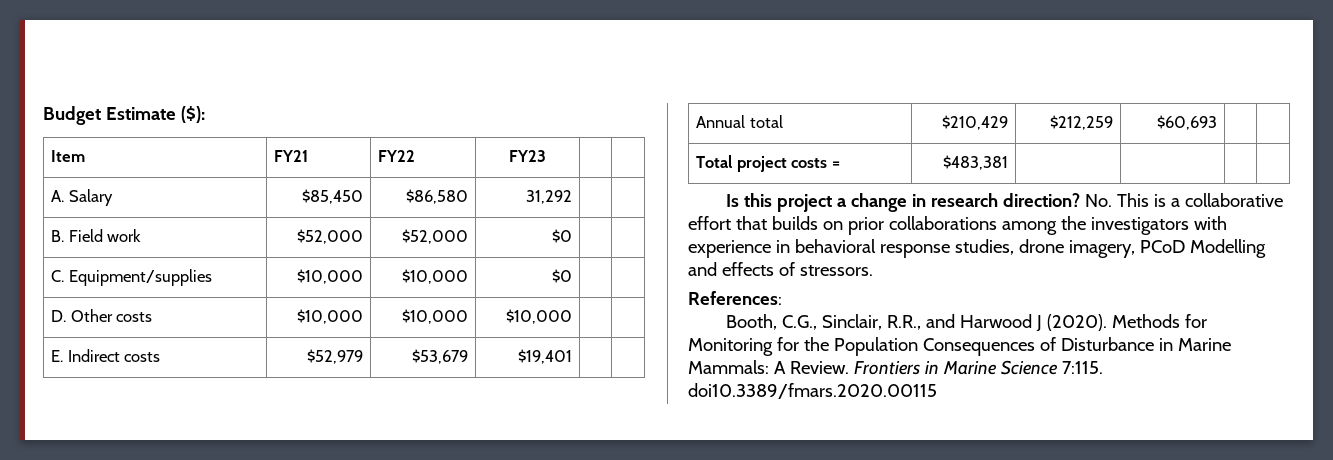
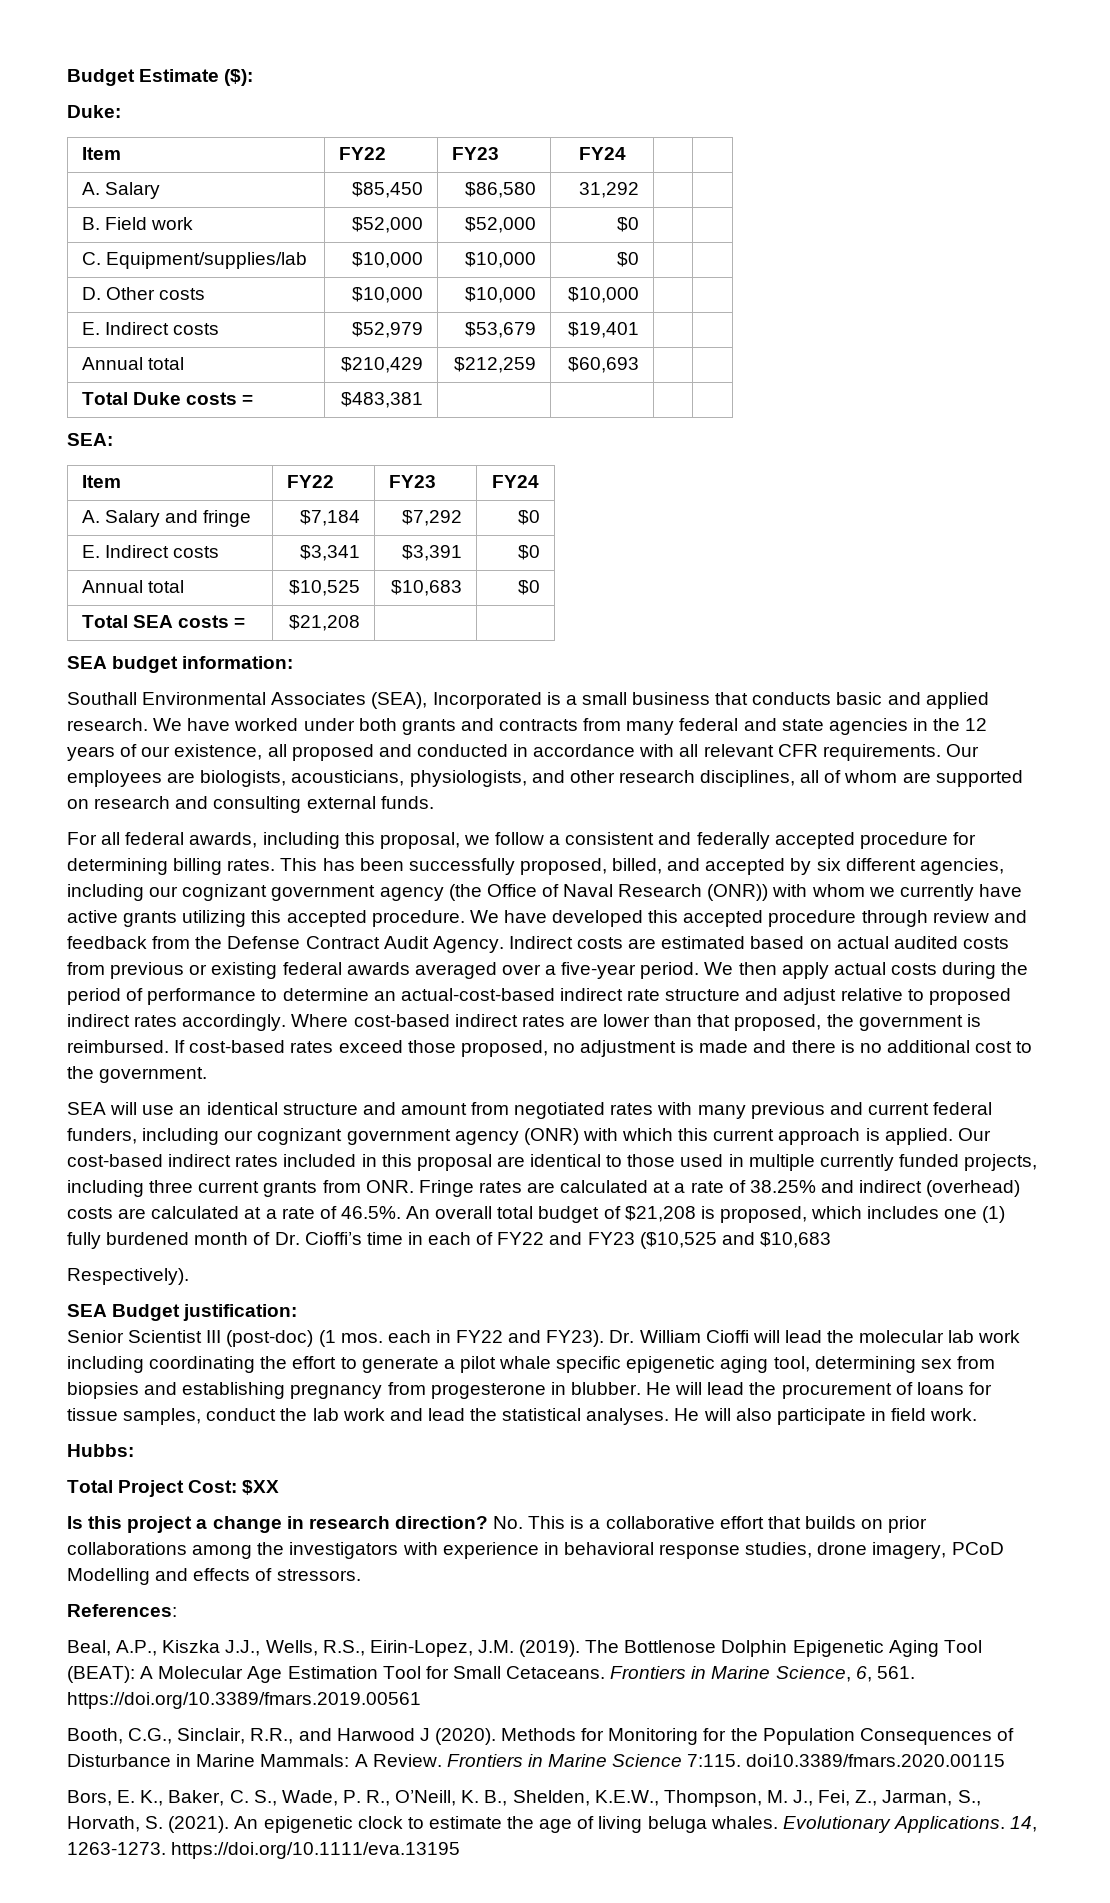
[51,150,86,162] [274,150,309,162] [378,150,416,162] [509,150,546,162] // Item | FY21 | FY22 | FY23 -> [67,105,121,118] [82,147,122,160] [339,147,387,160] [452,147,500,160] [578,147,626,160] // Duke: // Item | FY22 | FY23 | FY24
[68,269,212,286] Equipment/supplies -> [106,252,308,269] Equipment/supplies/lab
[736,156,787,172] project -> [133,392,182,405] Duke
(1008, 162) none -> [67,433,113,446] [82,475,122,488] [287,475,335,488] [389,475,437,488] [492,475,539,488] [82,510,252,527] [299,510,360,526] [401,510,462,526] [517,510,540,525] [82,545,220,558] [299,545,360,561] [401,545,462,561] [517,545,540,560] [82,580,185,593] [288,580,360,596] [390,580,462,596] [517,580,540,595] [82,615,246,628] [288,615,360,631] [67,656,294,673] [67,692,989,709] [67,718,988,735] [67,744,979,761] [67,770,1023,787] [67,796,434,813] [67,832,976,849] [67,858,1004,875] [67,884,1022,901] [67,910,1027,927] [67,936,1009,953] [67,962,1029,979] [67,988,1011,1005] [67,1014,981,1031] [67,1040,1033,1057] [67,1066,208,1083] [67,1102,993,1119] [67,1128,991,1145] [67,1154,1038,1171] [67,1180,1021,1197] [67,1206,1006,1223] [67,1232,831,1249] [67,1268,189,1285] [67,1304,298,1321] [67,1330,1021,1347] [67,1356,995,1373] [67,1382,992,1399] [67,1408,978,1425] [67,1444,134,1457] [67,1480,280,1497] // SEA: // Item | FY22 | FY23 | FY24 // A. Salary and fringe | $7,184 | $7,292 | $0 // E. Indirect costs | $3,341 | $3,391 | $0 // Annual total | $10,525 | $10,683 | $0 // Total SEA costs = | $21,208 | | // SEA budget information: // Southall Environmental Associates (SEA), Incorporated is a small business that conducts basic and applied research. We have worked under both grants and contracts from many federal and state agencies in the 12 years of our existence, all proposed and conducted in accordance with all relevant CFR requirements. Our employees are biologists, acousticians, physiologists, and other research disciplines, all of whom are supported on research and consulting external funds. // For all federal awards, including this proposal, we follow a consistent and federally accepted procedure for determining billing rates. This has been successfully proposed, billed, and accepted by six different agencies, including our cognizant government agency (the Office of Naval Research (ONR)) with whom we currently have active grants utilizing this accepted procedure. We have developed this accepted procedure through review and feedback from the Defense Contract Audit Agency. Indirect costs are estimated based on actual audited costs from previous or existing federal awards averaged over a five-year period. We then apply actual costs during the period of performance to determine an actual-cost-based indirect rate structure and adjust relative to proposed indirect rates accordingly. Where cost-based indirect rates are lower than that proposed, the government is reimbursed. If cost-based rates exceed those proposed, no adjustment is made and there is no additional cost to the government. // SEA will use an identical structure and amount from negotiated rates with many previous and current federal funders, including our cognizant government agency (ONR) with which this current approach is applied. Our cost-based indirect rates included in this proposal are identical to those used in multiple currently funded projects, including three current grants from ONR. Fringe rates are calculated at a rate of 38.25% and indirect (overhead) costs are calculated at a rate of 46.5%. An overall total budget of $21,208 is proposed, which includes one (1) fully burdened month of Dr. Cioffi’s time in each of FY22 and FY23 ($10,525 and $10,683 // Respectively). // SEA Budget justification: // Senior Scientist III (post-doc) (1 mos. each in FY22 and FY23). Dr. William Cioffi will lead the molecular lab work including coordinating the effort to generate a pilot whale specific epigenetic aging tool, determining sex from biopsies and establishing pregnancy from progesterone in blubber. He will lead the procurement of loans for tissue samples, conduct the lab work and lead the statistical analyses. He will also participate in field work. // Hubbs: // Total Project Cost: $XX
(782, 298) none -> [67,1640,982,1657] [67,1666,915,1683] [67,1692,421,1709] // Beal, A.P., Kiszka J.J., Wells, R.S., Eirin-Lopez, J.M. (2019). The Bottlenose Dolphin Epigenetic Aging Tool (BEAT): A Molecular Age Estimation Tool for Small Cetaceans. Frontiers in Marine Science, 6, 561. https://doi.org/10.3389/fmars.2019.00561
(937, 391) none -> [67,1790,981,1807] [67,1816,1038,1833] [67,1842,461,1859] // Bors, E. K., Baker, C. S., Wade, P. R., O’Neill, K. B., Shelden, K.E.W., Thompson, M. J., Fei, Z., Jarman, S., Horvath, S. (2021). An epigenetic clock to estimate the age of living beluga whales. Evolutionary Applications. 14, 1263-1273. https://doi.org/10.1111/eva.13195

